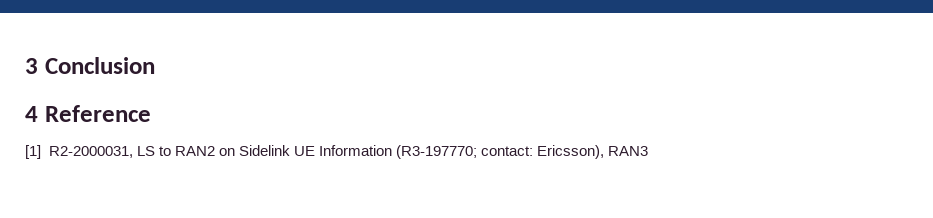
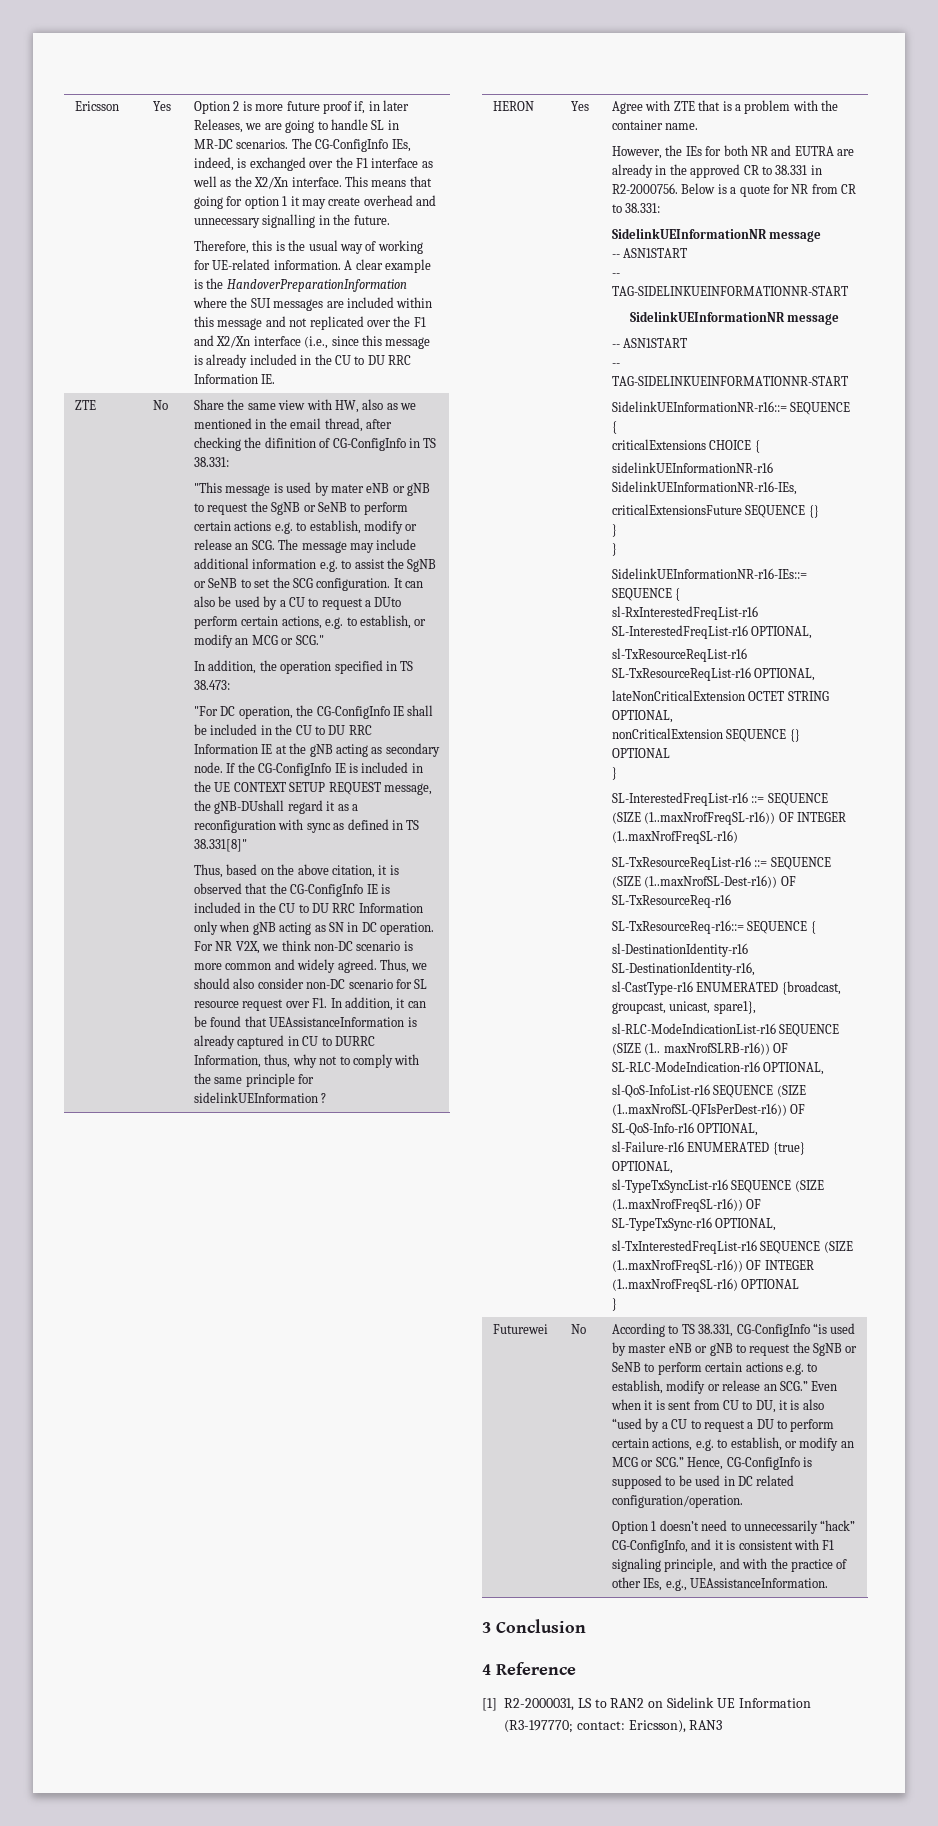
(25, 66) none -> [75,101,120,111] [153,101,172,111] [194,100,410,114] [194,119,399,133] [194,138,411,152] [194,157,433,171] [193,176,432,189] [194,195,437,209] [194,214,390,228] [194,240,423,254] [194,259,431,273] [194,278,407,292] [193,297,433,311] [194,316,426,330] [194,335,431,349] [194,354,412,368] [194,374,276,384] [75,400,97,410] [153,400,169,410] [194,399,417,413] [194,418,392,432] [194,437,437,451] [194,457,230,467] [194,482,431,496] [194,501,408,515] [194,520,418,534] [194,539,417,553] [194,558,437,572] [194,577,424,591] [194,596,402,610] [194,615,427,629] [194,634,324,648] [194,660,414,674] [194,680,231,690] [194,705,434,719] [194,724,372,735] [194,743,440,757] [194,762,423,776] [194,781,432,795] [194,800,358,814] [194,819,420,833] [194,839,248,852] [194,864,399,878] [194,883,390,897] [194,902,423,913] [194,921,435,935] [194,940,413,954] [194,959,428,973] [194,978,428,989] [194,997,426,1011] [194,1016,417,1027] [194,1035,375,1049] [194,1054,420,1068] [194,1073,315,1087] [194,1092,327,1103] [493,101,535,111] [571,101,590,111] [612,100,839,114] [612,120,699,130] [612,145,855,159] [612,164,822,178] [612,183,857,197] [612,203,661,213] [612,228,822,242] [612,248,688,258] [612,273,621,277] [612,286,849,296] [629,311,840,325] [612,338,688,348] [612,363,621,367] [612,376,849,386] [612,401,851,415] [612,421,618,434] [612,439,760,453] [612,462,774,473] [612,481,798,495] [612,504,819,518] [612,524,618,537] [612,543,618,556] [612,568,808,579] [612,588,681,601] [612,606,759,620] [612,625,813,639] [612,648,748,662] [612,667,816,681] [612,690,829,701] [612,710,674,723] [612,728,800,742] [612,748,671,758] [612,767,618,780] [612,792,828,806] [612,811,847,825] [612,830,739,844] [612,856,831,870] [612,875,796,888] [612,894,732,908] [612,920,816,934] [612,943,749,957] [612,962,756,976] [612,981,841,995] [612,1001,756,1014] [612,1023,840,1037] [612,1042,789,1055] [612,1061,825,1075] [612,1084,806,1098] [612,1103,806,1117] [612,1122,759,1136] [612,1141,805,1155] [612,1161,674,1174] [612,1179,824,1193] [612,1198,762,1212] [612,1217,777,1231] [612,1240,853,1254] [612,1259,814,1273] [612,1278,800,1292] [612,1298,618,1311] [493,1324,549,1334] [571,1324,587,1334] [612,1323,856,1337] [612,1342,858,1356] [612,1362,818,1375] [612,1380,838,1394] [611,1399,824,1413] [612,1418,835,1432] [612,1437,854,1451] [612,1457,812,1470] [612,1475,795,1489] [612,1495,744,1508] [612,1520,856,1534] [612,1539,835,1553] [612,1558,848,1572] [612,1577,829,1591] Ericsson | Yes | Option 2 is more future proof if, in later Releases, we are going to handle SL in MR-DC scenarios. The CG-ConfigInfo IEs, indeed, is exchanged over the F1 interface as well as the X2/Xn interface. This means that going for option 1 it may create overhead and unnecessary signalling in the future. // Therefore, this is the usual way of working for UE-related information. A clear example is the HandoverPreparationInformation where the SUI messages are included within this message and not replicated over the F1 and X2/Xn interface (i.e., since this message is already included in the CU to DU RRC Information IE. // ZTE | No | Share the same view with HW, also as we mentioned in the email thread, after checking the difinition of CG-ConfigInfo in TS 38.331: // "This message is used by mater eNB or gNB to request the SgNB or SeNB to perform certain actions e.g. to establish, modify or release an SCG. The message may include additional information e.g. to assist the SgNB or SeNB to set the SCG configuration. It can also be used by a CU to request a DUto perform certain actions, e.g. to establish, or modify an MCG or SCG." // In addition, the operation specified in TS 38.473: // "For DC operation, the CG-ConfigInfo IE shall be included in the CU to DU RRC Information IE at the gNB acting as secondary node. If the CG-ConfigInfo IE is included in the UE CONTEXT SETUP REQUEST message, the gNB-DUshall regard it as a reconfiguration with sync as defined in TS 38.331[8]" // Thus, based on the above citation, it is observed that the CG-ConfigInfo IE is included in the CU to DU RRC Information only when gNB acting as SN in DC operation. For NR V2X, we think non-DC scenario is more common and widely agreed. Thus, we should also consider non-DC scenario for SL resource request over F1. In addition, it can be found that UEAssistanceInformation is already captured in CU to DURRC Information, thus, why not to comply with the same principle for sidelinkUEInformation ? // HERON | Yes | Agree with ZTE that is a problem with the container name. // However, the IEs for both NR and EUTRA are already in the approved CR to 38.331 in R2-2000756. Below is a quote for NR from CR to 38.331: // SidelinkUEInformationNR message // -- ASN1START // -- TAG-SIDELINKUEINFORMATIONNR-START // SidelinkUEInformationNR message // -- ASN1START // -- TAG-SIDELINKUEINFORMATIONNR-START // SidelinkUEInformationNR-r16::= SEQUENCE { // criticalExtensions CHOICE { // sidelinkUEInformationNR-r16 SidelinkUEInformationNR-r16-IEs, // criticalExtensionsFuture SEQUENCE {} // } // } // SidelinkUEInformationNR-r16-IEs::= SEQUENCE { // sl-RxInterestedFreqList-r16 SL-InterestedFreqList-r16 OPTIONAL, // sl-TxResourceReqList-r16 SL-TxResourceReqList-r16 OPTIONAL, // lateNonCriticalExtension OCTET STRING OPTIONAL, // nonCriticalExtension SEQUENCE {} OPTIONAL // } // SL-InterestedFreqList-r16 ::= SEQUENCE (SIZE (1..maxNrofFreqSL-r16)) OF INTEGER (1..maxNrofFreqSL-r16) // SL-TxResourceReqList-r16 ::= SEQUENCE (SIZE (1..maxNrofSL-Dest-r16)) OF SL-TxResourceReq-r16 // SL-TxResourceReq-r16::= SEQUENCE { // sl-DestinationIdentity-r16 SL-DestinationIdentity-r16, // sl-CastType-r16 ENUMERATED {broadcast, groupcast, unicast, spare1}, // sl-RLC-ModeIndicationList-r16 SEQUENCE (SIZE (1.. maxNrofSLRB-r16)) OF SL-RLC-ModeIndication-r16 OPTIONAL, // sl-QoS-InfoList-r16 SEQUENCE (SIZE (1..maxNrofSL-QFIsPerDest-r16)) OF SL-QoS-Info-r16 OPTIONAL, // sl-Failure-r16 ENUMERATED {true} OPTIONAL, // sl-TypeTxSyncList-r16 SEQUENCE (SIZE (1..maxNrofFreqSL-r16)) OF SL-TypeTxSync-r16 OPTIONAL, // sl-TxInterestedFreqList-r16 SEQUENCE (SIZE (1..maxNrofFreqSL-r16)) OF INTEGER (1..maxNrofFreqSL-r16) OPTIONAL // } // Futurewei | No | According to TS 38.331, CG-ConfigInfo “is used by master eNB or gNB to request the SgNB or SeNB to perform certain actions e.g. to establish, modify or release an SCG.” Even when it is sent from CU to DU, it is also “used by a CU to request a DU to perform certain actions, e.g. to establish, or modify an MCG or SCG.” Hence, CG-ConfigInfo is supposed to be used in DC related configuration/operation. // Option 1 doesn’t need to unnecessarily “hack” CG-ConfigInfo, and it is consistent with F1 signaling principle, and with the practice of other IEs, e.g., UEAssistanceInformation. //

